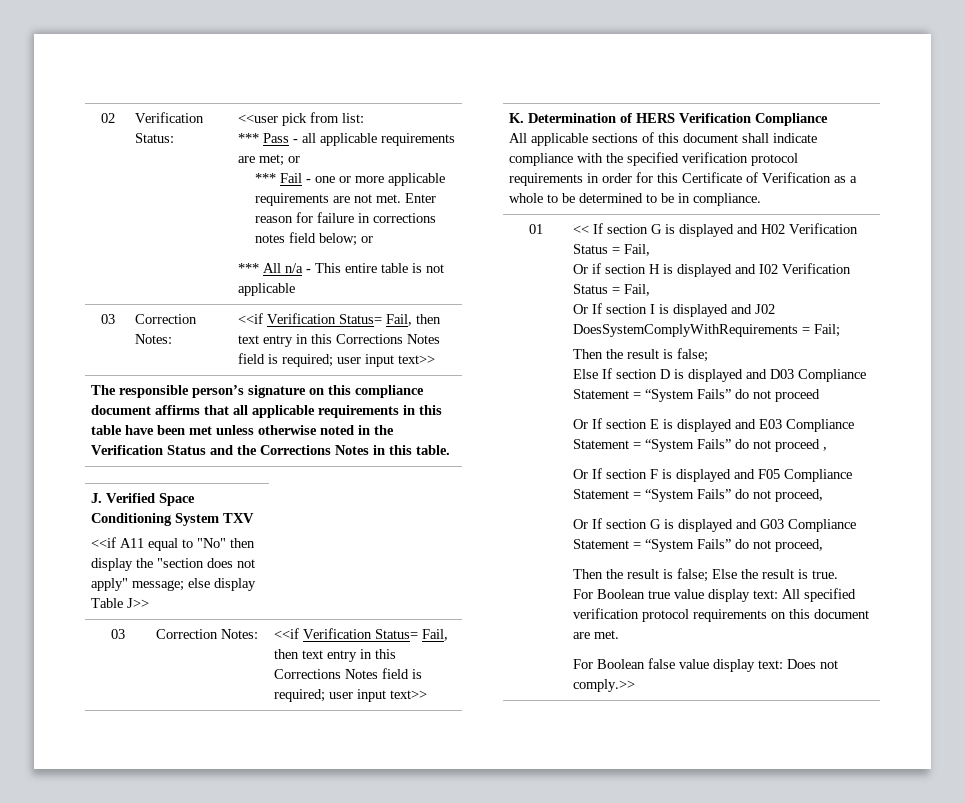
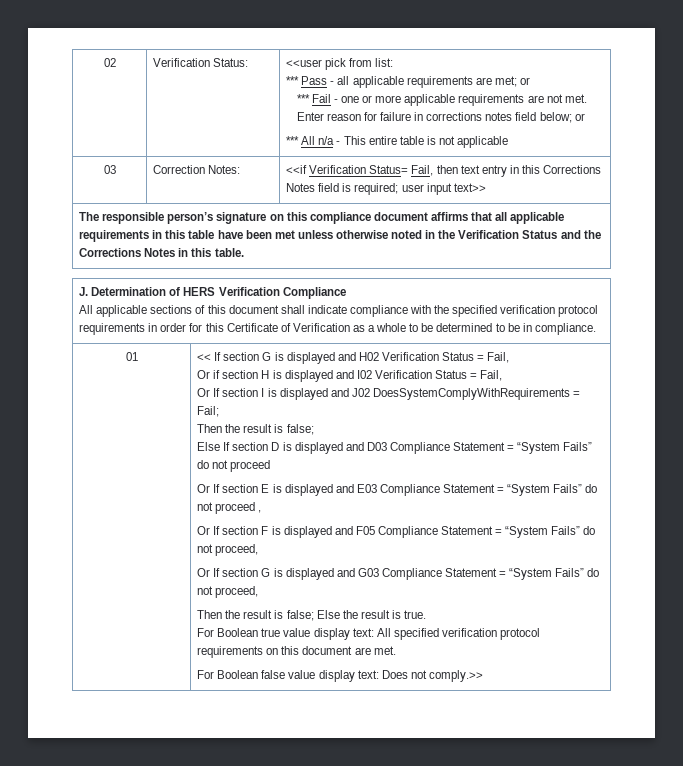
[106,493,196,506] [91,513,255,526] [91,537,256,551] [91,558,256,571] [91,578,257,591] [91,598,150,608] [111,629,125,639] [156,629,259,639] [274,628,449,641] [274,649,397,662] [274,668,423,679] [274,689,428,702] [509,113,525,123] Verified Space Conditioning System TXV // <<if A11 equal to "No" then display the "section does not apply" message; else display Table J>> // 03 | Correction Notes: | <<if Verification Status= Fail, then text entry in this Corrections Notes field is required; user input text>> // K. -> (89, 291) none

